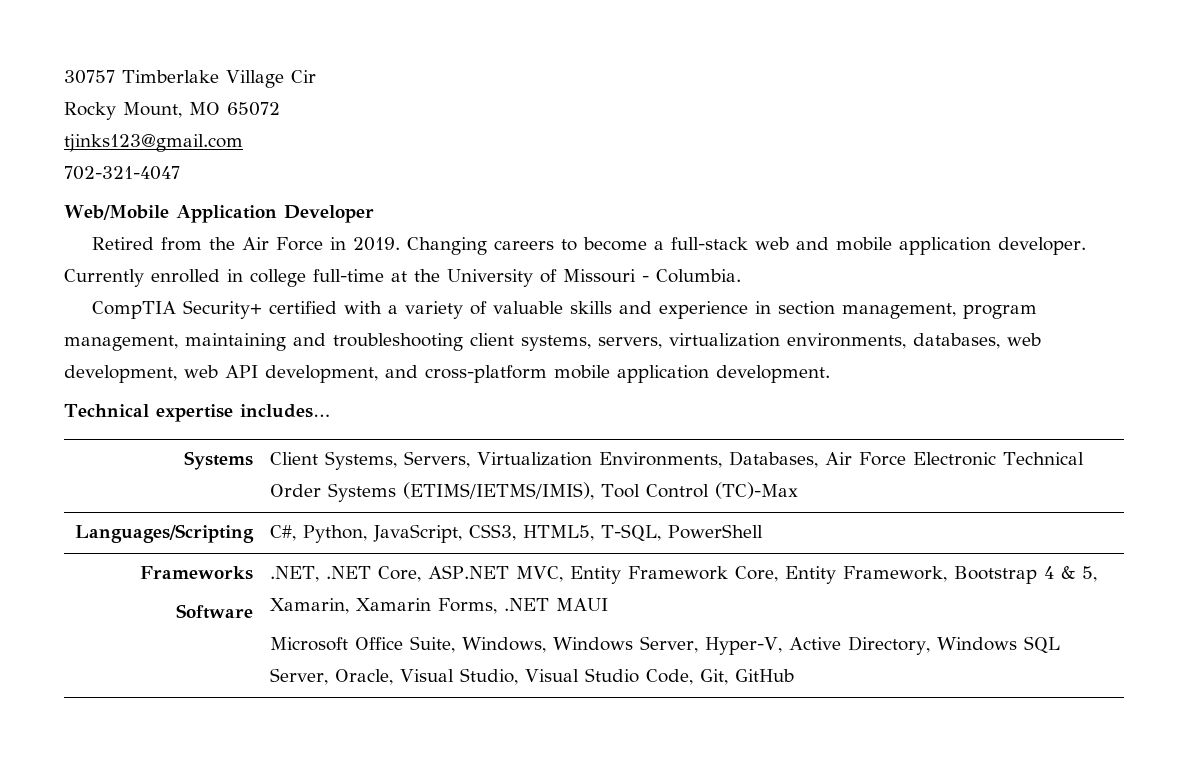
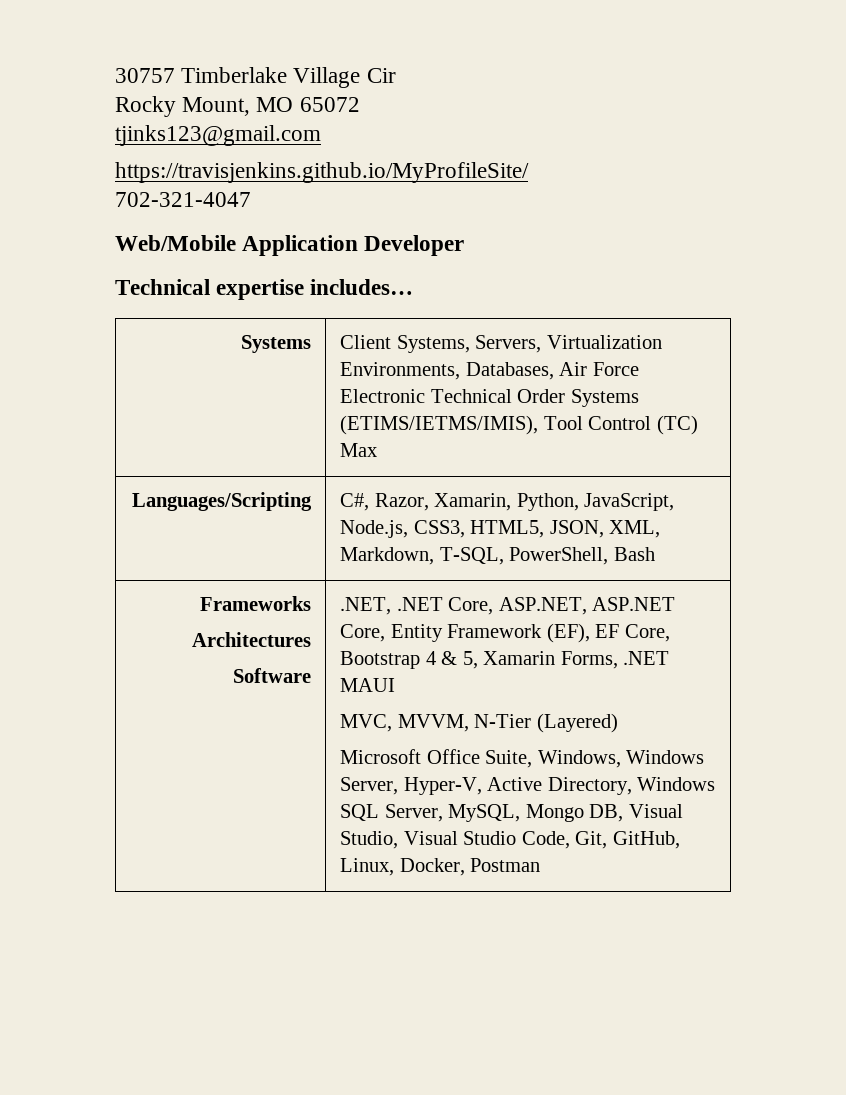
(243, 143) none -> [115,162,529,183] // https://travisjenkins.github.io/MyProfileSite/
[92,237,1087,255] [64,269,741,287] [92,300,1038,319] [64,333,1041,351] [64,365,830,383] // Retired from the Air Force in 2019. Changing careers to become a full-stack web and mobile application developer. Currently enrolled in college full-time at the University of Missouri - Columbia. // CompTIA Security+ certified with a variety of valuable skills and experience in section management, program management, maintaining and troubleshooting client systems, servers, virtualization environments, databases, web development, web API development, and cross-platform mobile application development. -> (465, 245) none
[715,482,799,499] (TC)-Max -> [656,415,698,435] [340,443,378,457] (TC) Max
(297, 533) none -> [374,493,512,511] Razor, Xamarin,
(463, 533) none -> [340,520,409,538] Node.js,
[601,524,764,542] T-SQL, PowerShell -> [549,520,661,538] [340,547,655,565] JSON, XML, Markdown, T-SQL, PowerShell, Bash
(253, 573) none -> [191,632,311,647] // Architectures
[428,565,948,584] ASP.NET MVC, Entity Framework Core, Entity Framework, -> [498,597,676,615] [340,623,670,643] ASP.NET, ASP.NET Core, Entity Framework (EF), EF Core,
[270,598,350,614] Xamarin, -> (478, 660) none
(609, 604) none -> [340,713,618,733] // MVC, MVVM, N-Tier (Layered)
[335,669,394,685] Oracle, -> [448,804,624,822] MySQL, Mongo DB,
[735,669,795,682] GitHub -> [612,831,680,849] [340,858,541,876] GitHub, Linux, Docker, Postman

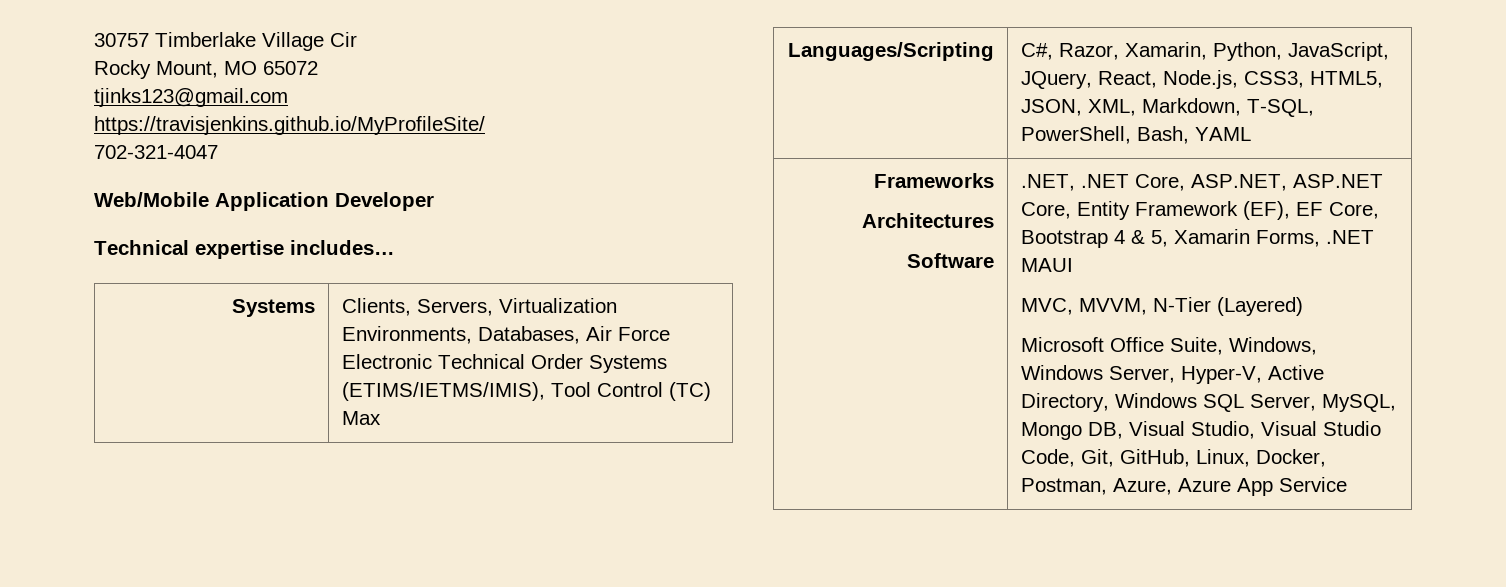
[340,335,470,353] Client Systems, -> [341,298,411,316] Clients,
(675, 502) none -> [1020,71,1157,89] JQuery, React,
[613,547,655,561] Bash -> [1136,126,1251,144] Bash, YAML
[470,858,541,872] Postman -> [1020,477,1347,496] Postman, Azure, Azure App Service

